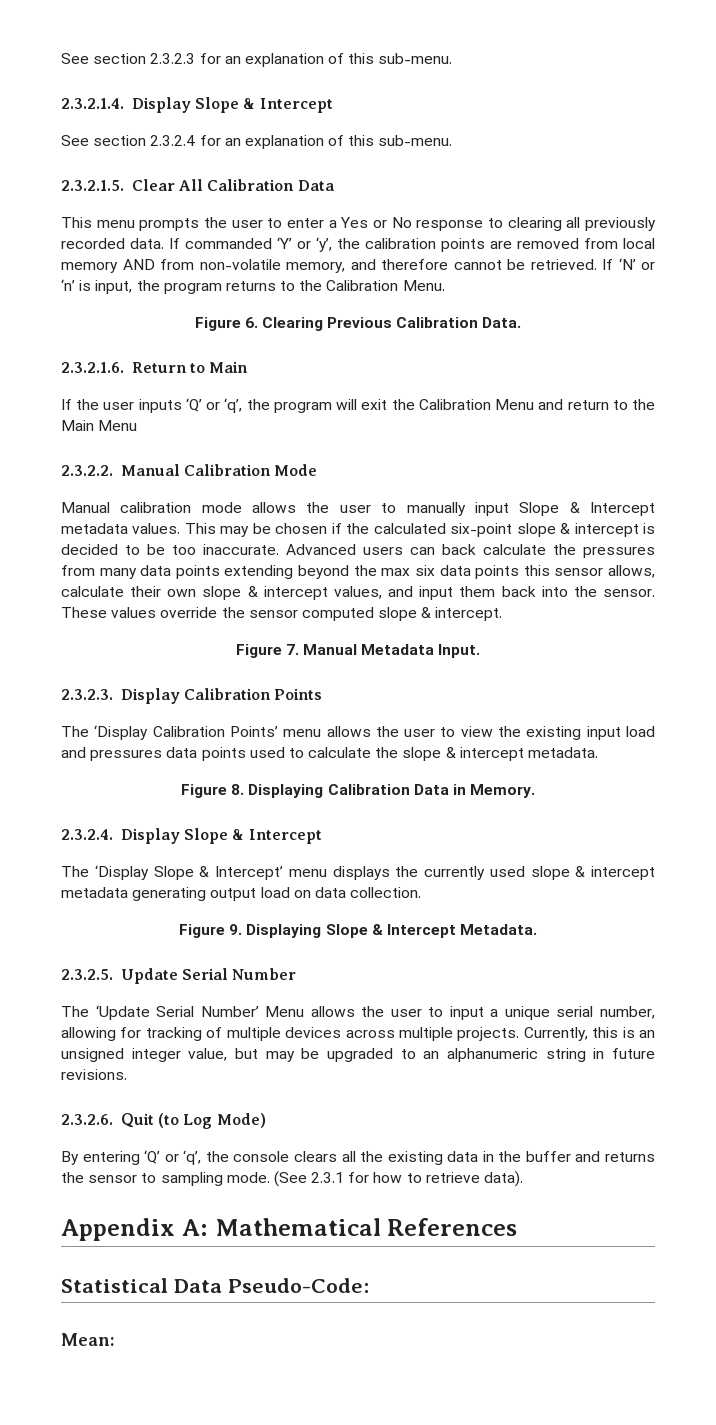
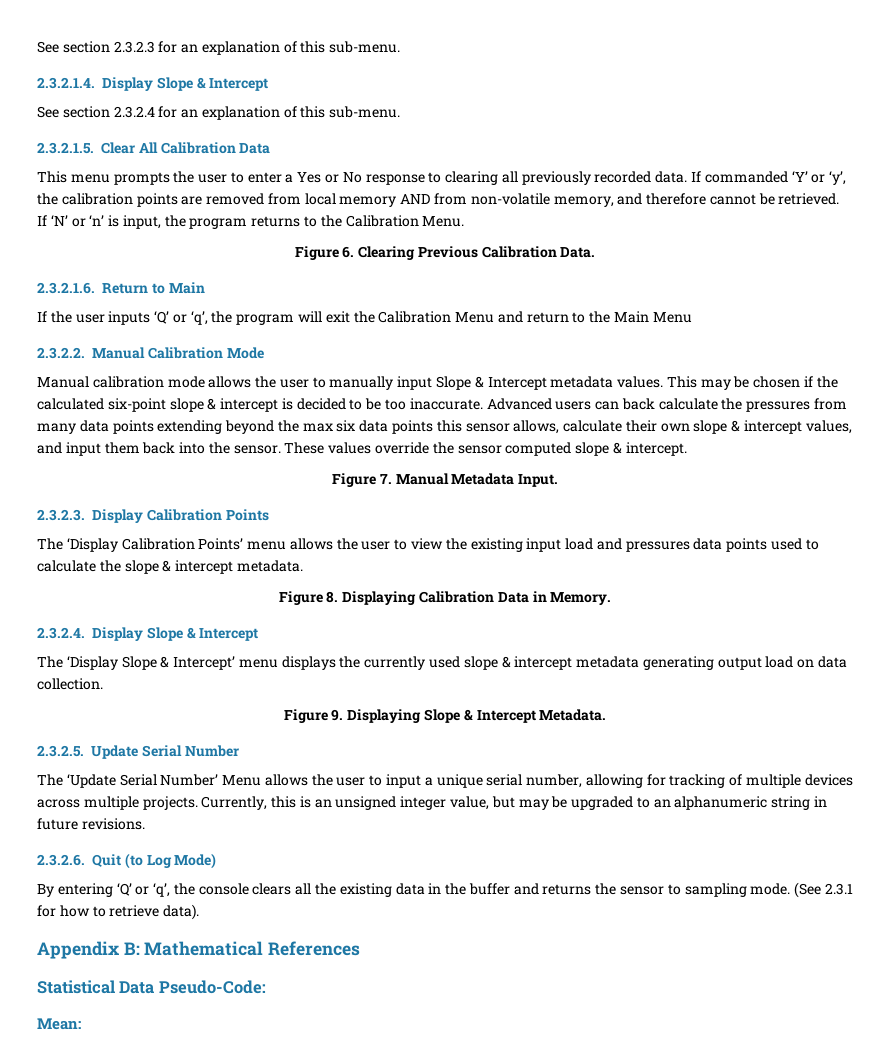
[181,1219,208,1236] A: -> [123,942,140,955] B:

